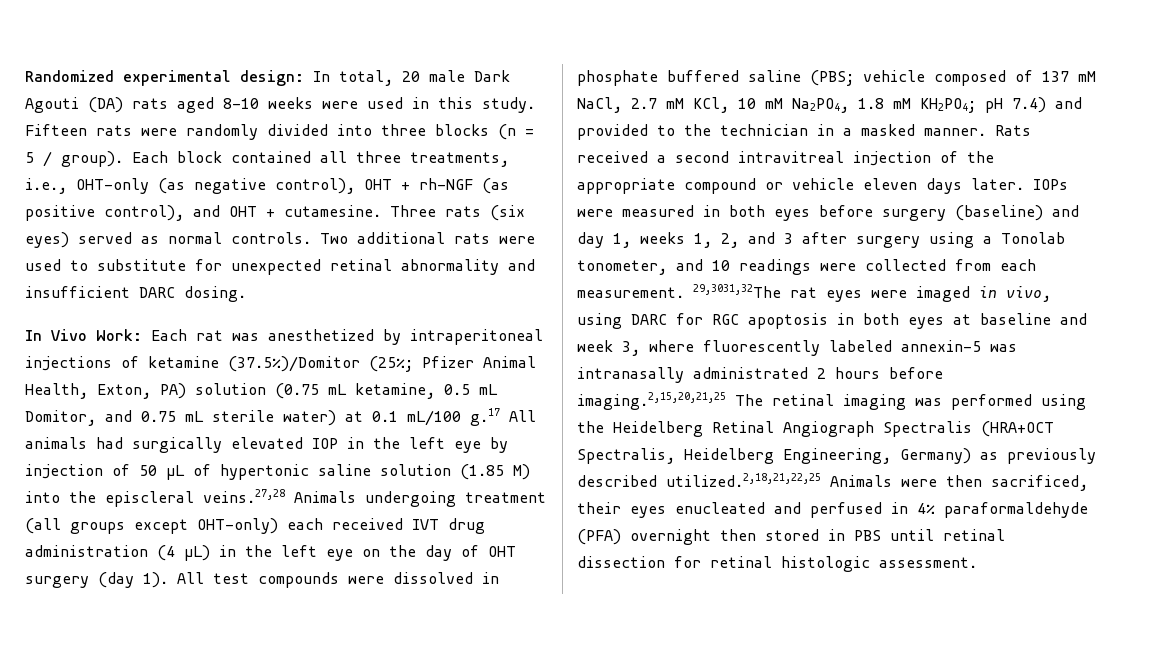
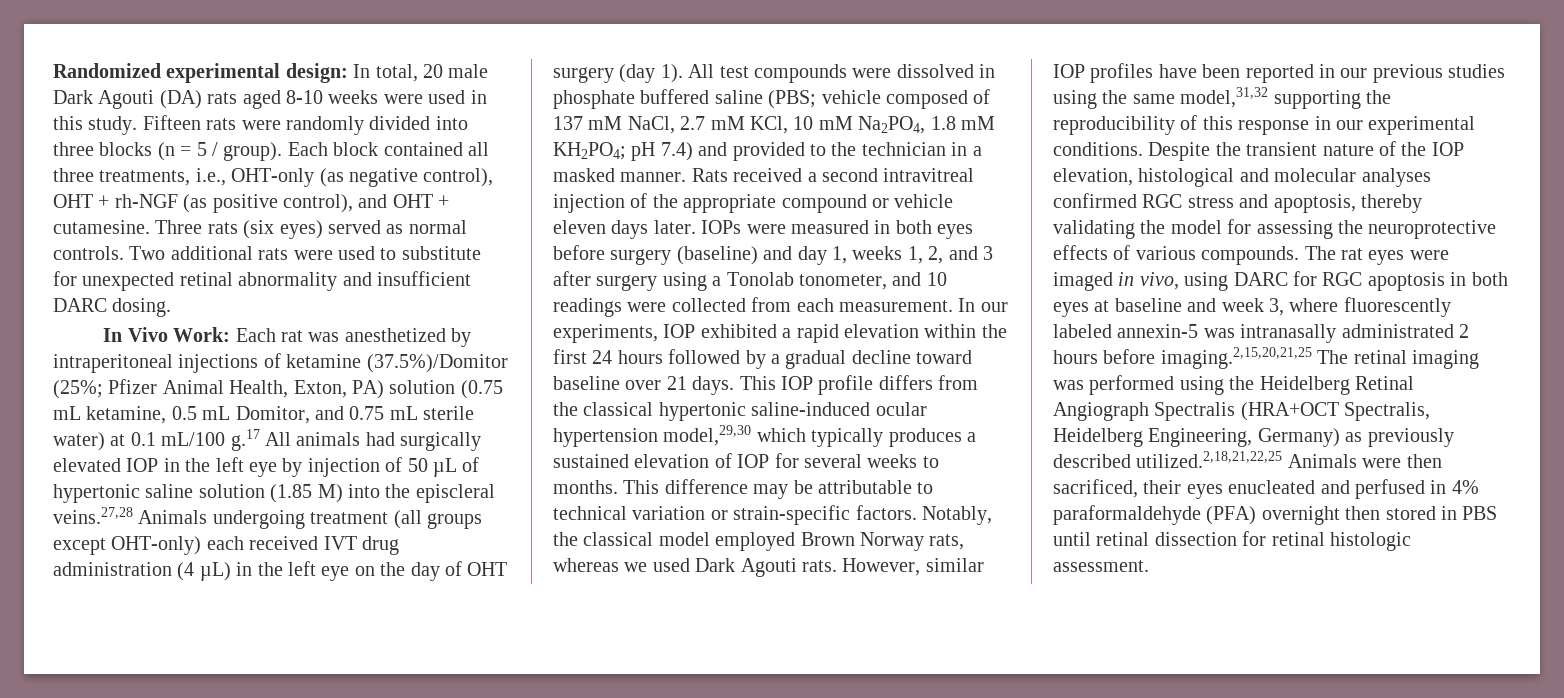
[693,284,781,298] 29,3031,32The -> [958,298,1008,312] [553,324,1007,343] [553,349,973,369] [553,375,979,395] [553,402,927,421] [553,425,976,447] [553,453,939,468] [553,479,934,499] [553,505,992,525] [553,532,965,551] [553,558,984,577] [1053,63,1506,83] [1053,87,1391,109] [1053,115,1476,135] [1053,141,1464,161] [1053,168,1431,187] [1053,193,1422,213] [1053,219,1497,239] [1053,245,1336,265] In our experiments, IOP exhibited a rapid elevation within the first 24 hours followed by a gradual decline toward baseline over 21 days. This IOP profile differs from the classical hypertonic saline-induced ocular hypertension model,29,30 which typically produces a sustained elevation of IOP for several weeks to months. This difference may be attributable to technical variation or strain-specific factors. Notably, the classical model employed Brown Norway rats, whereas we used Dark Agouti rats. However, similar IOP profiles have been reported in our previous studies using the same model,31,32 supporting the reproducibility of this response in our experimental conditions. Despite the transient nature of the IOP elevation, histological and molecular analyses confirmed RGC stress and apoptosis, thereby validating the model for assessing the neuroprotective effects of various compounds. The

